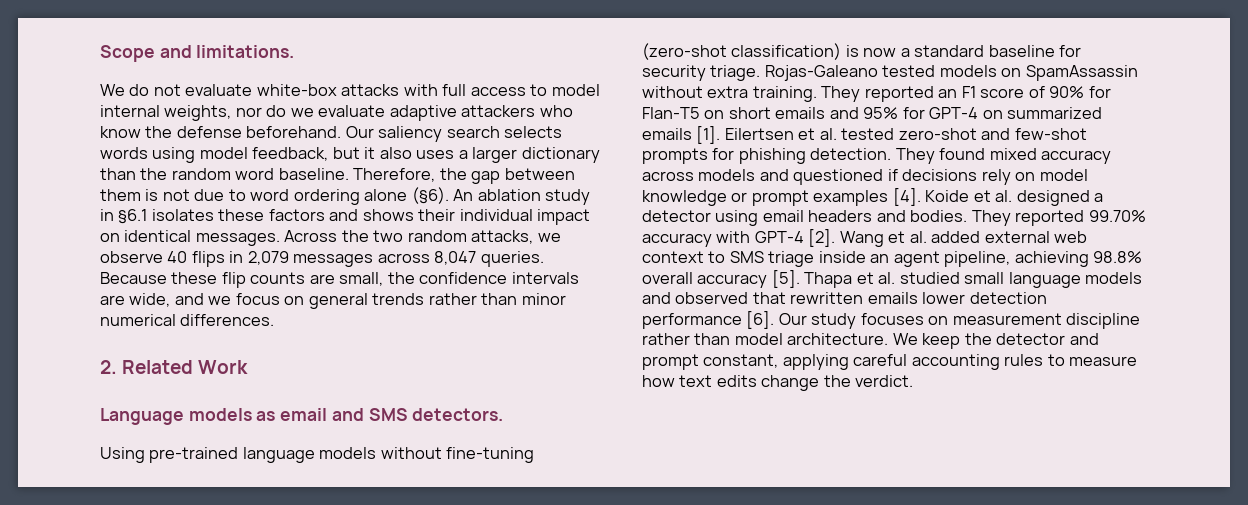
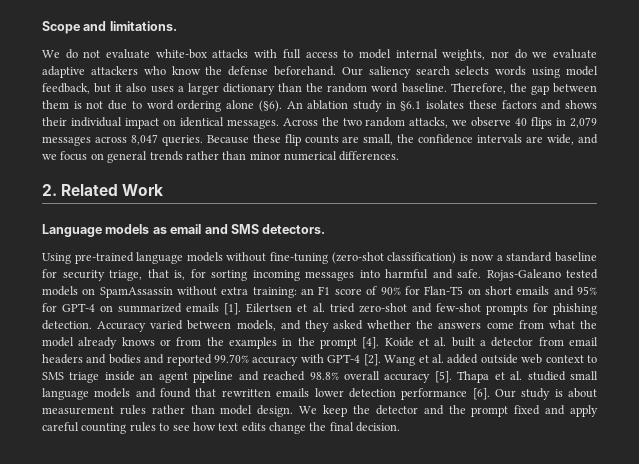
[710,65,761,81] triage. -> [109,269,481,281] triage, that is, for sorting incoming messages into harmful and safe.
[752,86,934,102] training. They reported -> [252,287,297,298] training:
[841,128,895,140] tested -> [329,303,355,313] tried
[895,148,1112,164] [642,169,1088,185] [642,190,889,206] They found mixed accuracy across models and questioned if decisions rely on model knowledge or prompt examples -> [97,320,598,332] [42,337,358,349] Accuracy varied between models, and they asked whether the answers come from what the model already knows or from the examples in the prompt
[1016,190,1090,206] designed -> [451,337,475,347] built
[715,210,759,226] using -> [538,337,564,346] from
[910,210,1011,226] bodies. They -> [108,354,165,364] bodies and
[984,231,1050,243] external -> [480,354,518,364] outside
[944,251,1089,267] pipeline, achieving -> [193,371,306,383] pipeline and reached
[675,292,749,304] observed -> [160,388,192,398] found
[860,313,1141,329] focuses on measurement discipline -> [554,388,597,398] [42,405,146,415] is about measurement rules
[787,333,889,345] architecture. -> [257,405,294,417] design.
[642,354,1000,370] prompt constant, applying careful accounting -> [448,405,599,417] [42,422,127,434] the prompt fixed and apply careful counting
[1069,356,1138,366] measure -> [172,425,190,431] see
[855,375,914,387] verdict. -> [329,422,401,432] final decision.

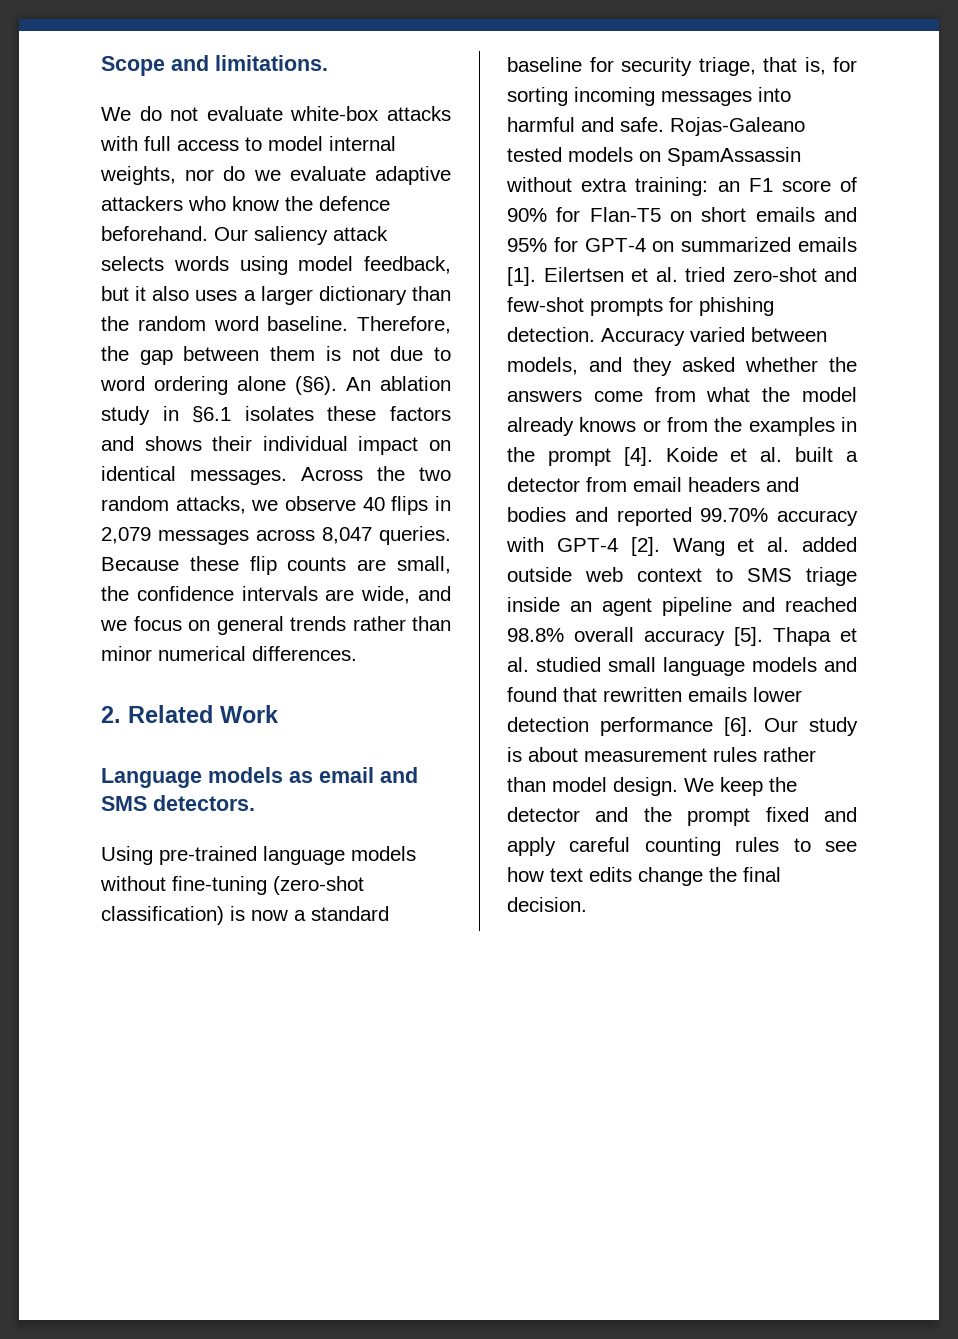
[228,66,269,76] defense -> [319,196,390,211] defence
[415,66,450,75] search -> [333,226,388,241] attack

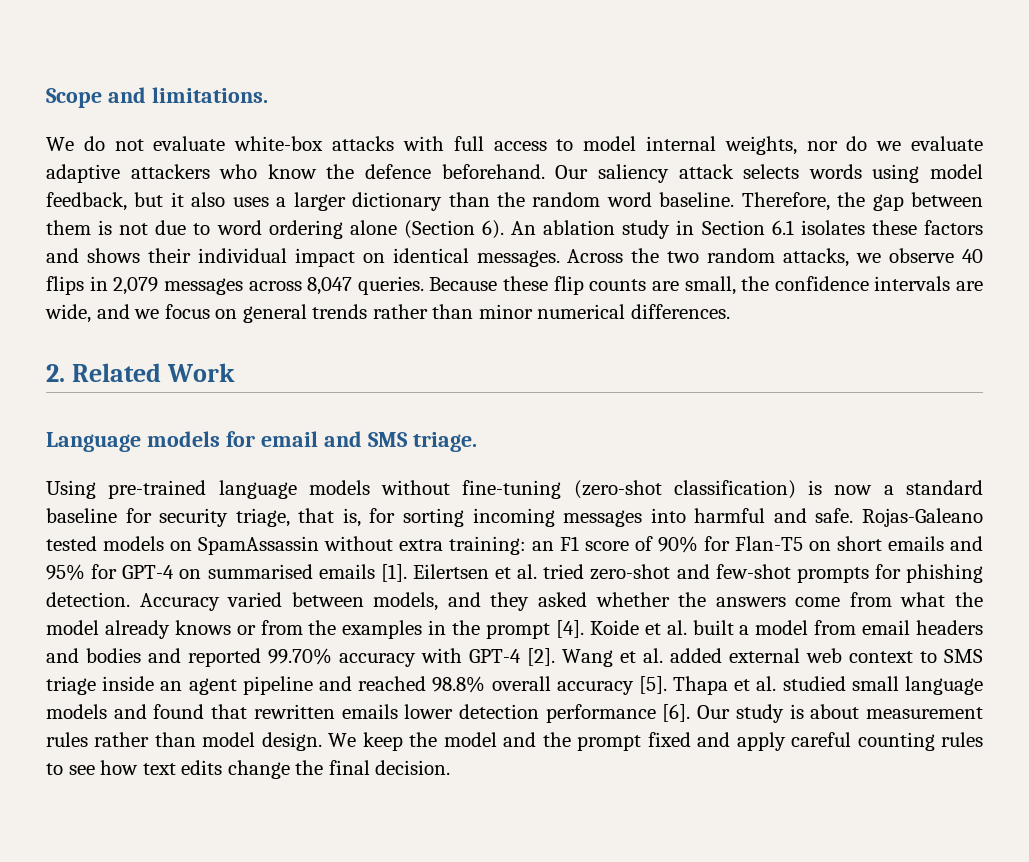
[295,376,337,395] (§6). -> [403,220,504,239] (Section 6).
[192,406,232,423] §6.1 -> [701,220,794,235] Section 6.1
[289,771,313,783] as -> [225,431,255,447] for
[153,795,255,811] detectors. -> [412,432,477,452] triage.
[681,237,792,252] summarized -> [207,564,313,579] summarised
[507,477,580,492] detector -> [755,620,809,635] model
[507,567,572,582] outside -> [729,648,800,663] external
[507,807,580,822] detector -> [443,732,497,747] model

